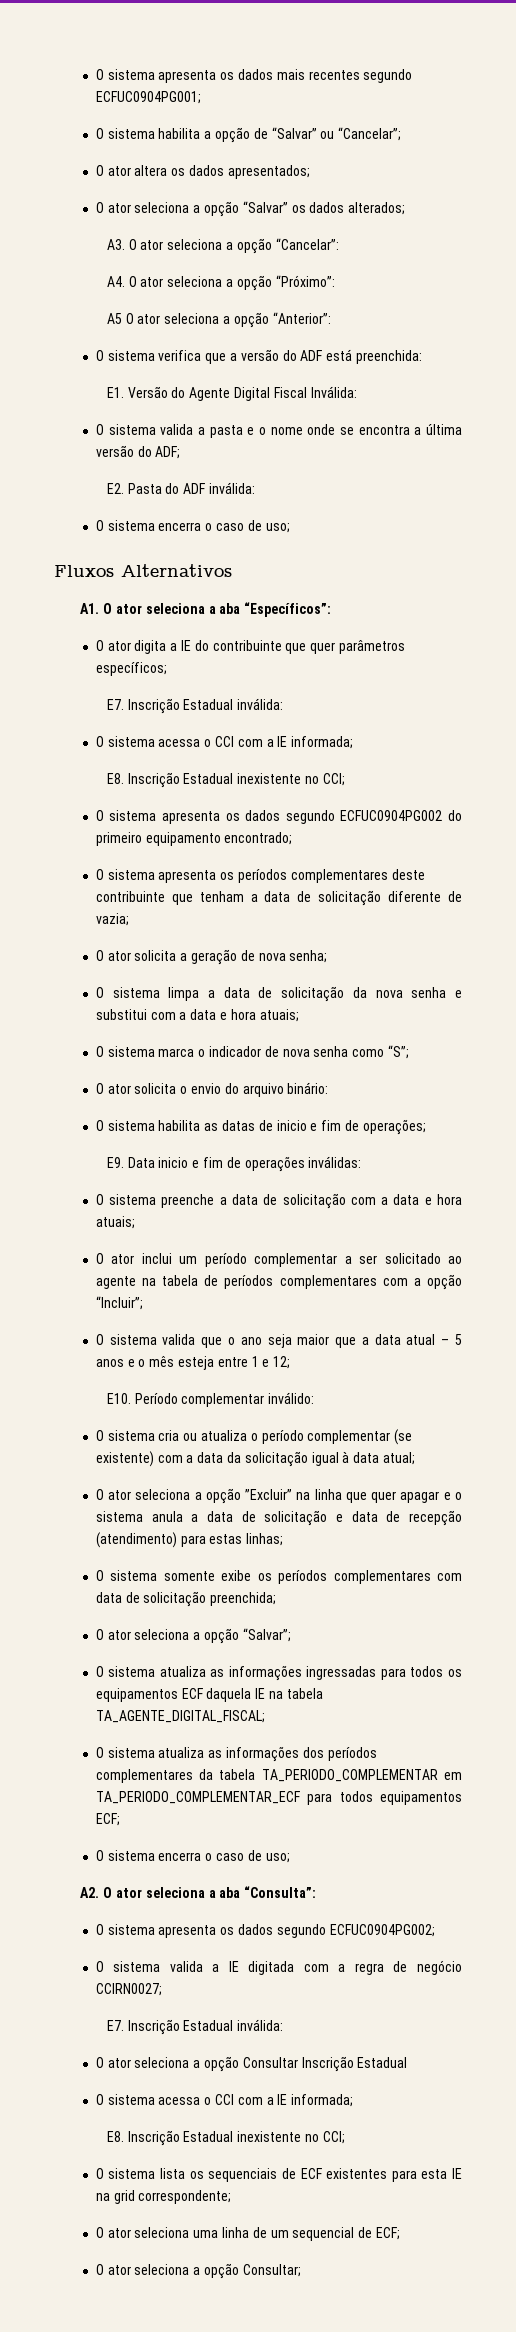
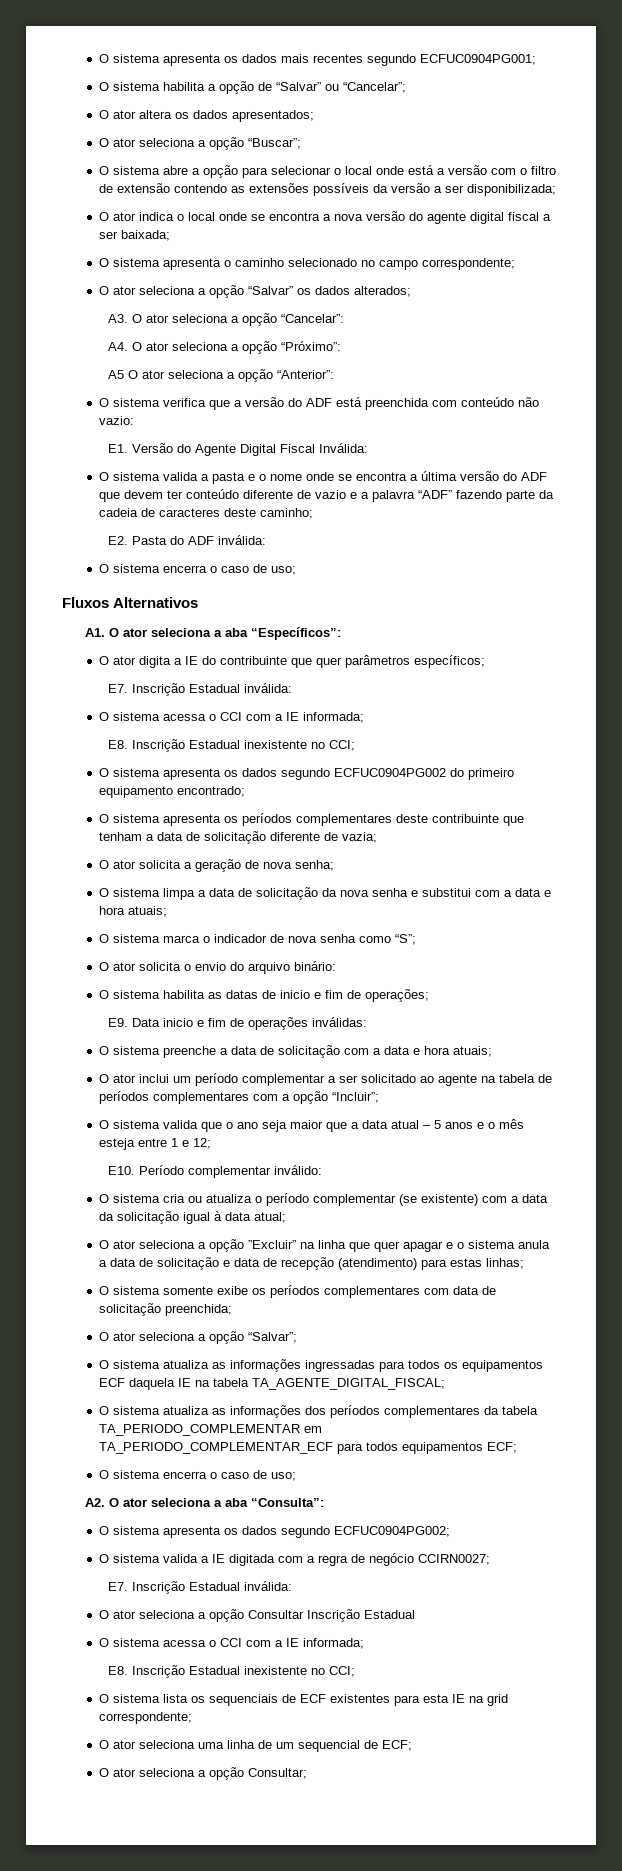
(310, 172) none -> [99,137,302,150] [99,165,557,178] [99,183,557,196] [99,211,552,224] [99,230,171,241] [99,258,516,270] // O ator seleciona a opção “Buscar”; // O sistema abre a opção para selecionar o local onde está a versão com o filtro de extensão contendo as extensões possíveis da versão a ser disponibilizada; // O ator indica o local onde se encontra a nova versão do agente digital fiscal a ser baixada; // O sistema apresenta o caminho selecionado no campo correspondente;
[355,350,422,364] preenchida: -> [365,397,540,410] [99,416,135,425] preenchida com conteúdo não vazio:
[155,446,181,459] ADF; -> [521,472,548,481] [99,489,555,502] [99,508,314,519] ADF que devem ter conteúdo diferente de vazio e a palavra “ADF” fazendo parte da cadeia de caracteres deste caminho;

